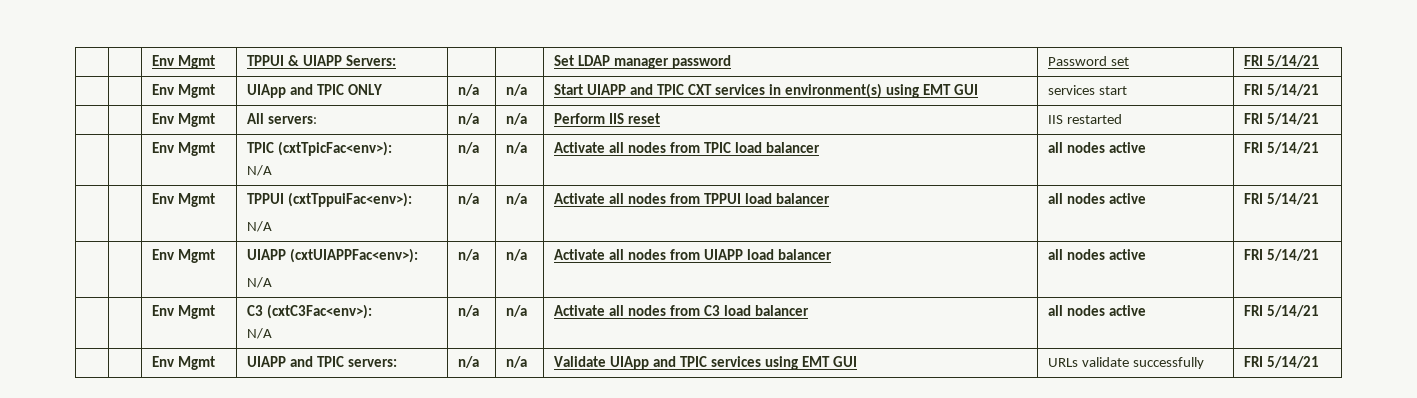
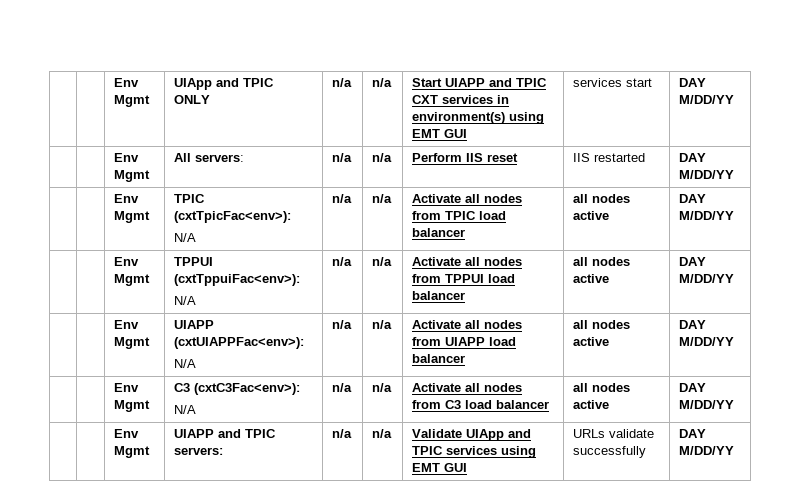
[152,55,216,69] [247,55,397,66] [554,55,732,69] [1048,56,1130,66] [1244,55,1320,67] [152,84,216,98] | | Env Mgmt | TPPUI & UIAPP Servers: | | | Set LDAP manager password | Password set | FRI 5/14/21 // | | Env Mgmt -> [114,78,140,87] [114,95,151,107] | | Env Mgmt
[1244,84,1320,96] FRI 5/14/21 -> [679,78,707,87] [679,95,735,104] DAY M/DD/YY
[1244,113,1320,125] FRI 5/14/21 -> [679,153,707,162] [679,170,735,179] DAY M/DD/YY
[1244,142,1320,154] FRI 5/14/21 -> [679,194,707,203] [679,211,735,220] DAY M/DD/YY
[1244,193,1320,205] FRI 5/14/21 -> [679,257,707,266] [679,274,735,283] DAY M/DD/YY
[1244,249,1320,261] FRI 5/14/21 -> [679,320,707,329] [679,337,735,346] DAY M/DD/YY
[1244,305,1320,317] FRI 5/14/21 -> [679,383,707,392] [679,400,735,409] DAY M/DD/YY
[1244,356,1320,368] FRI 5/14/21 -> [679,429,707,438] [679,446,735,455] DAY M/DD/YY

